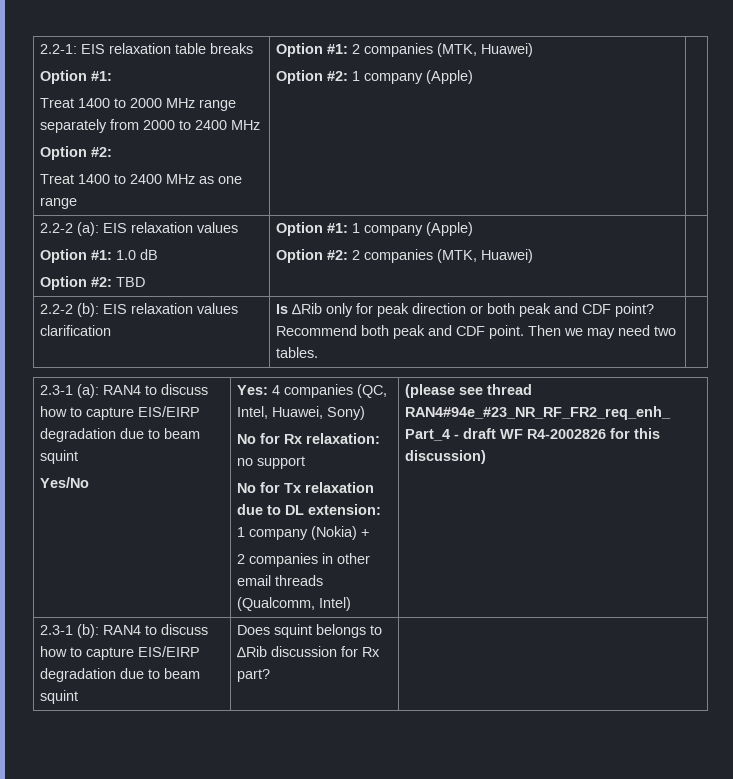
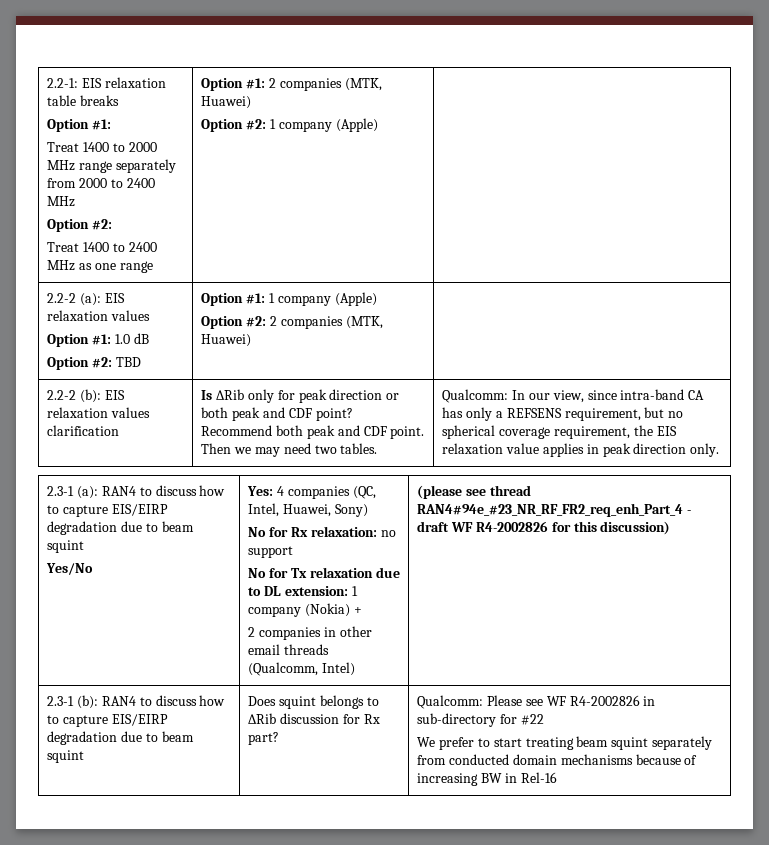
(319, 352) none -> [442,389,705,403] [442,407,684,421] [442,425,677,439] [442,443,720,457] Qualcomm: In our view, since intra-band CA has only a REFSENS requirement, but no spherical coverage requirement, the EIS relaxation value applies in peak direction only.
(271, 675) none -> [417,695,656,709] [417,713,544,727] [417,736,712,750] [417,754,698,765] [417,772,557,786] Qualcomm: Please see WF R4-2002826 in sub-directory for #22 // We prefer to start treating beam squint separately from conducted domain mechanisms because of increasing BW in Rel-16

